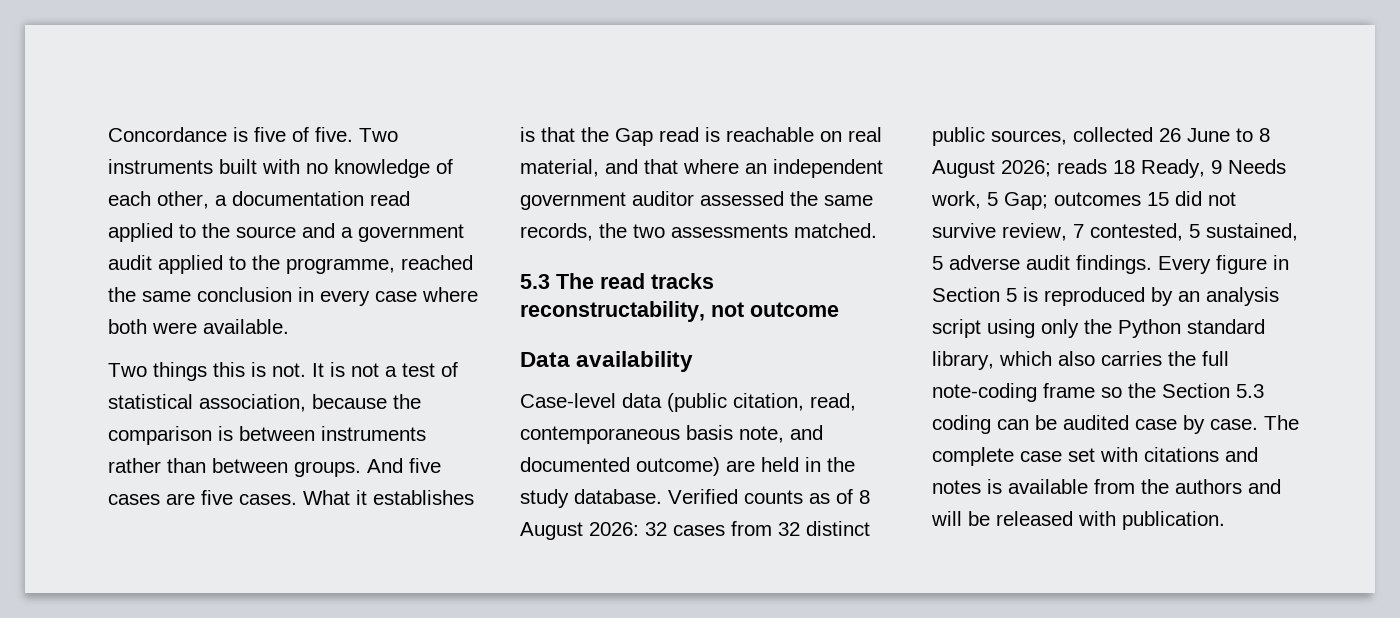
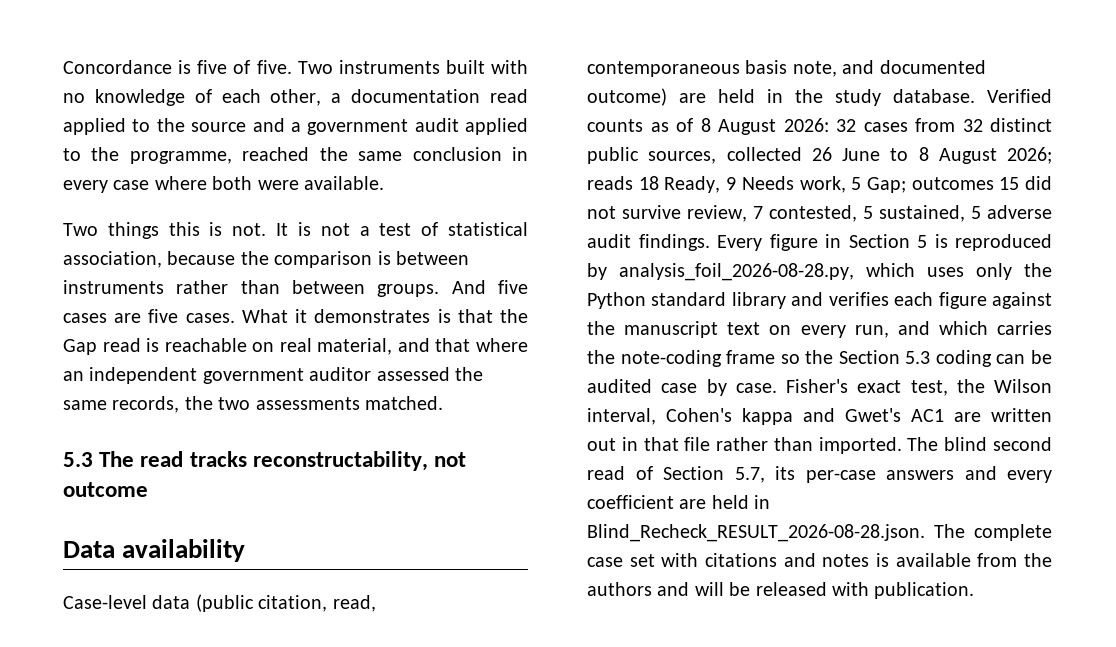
[373,490,474,505] establishes -> [314,309,431,323] demonstrates
[1178,287,1279,306] [932,319,1265,338] [932,351,1095,370] an analysis script using only the Python standard library, which also -> [619,263,1052,281] [587,292,1052,309] [587,321,988,338] analysis_foil_2026-08-28.py, which uses only the Python standard library and verifies each figure against the manuscript text on every run, and which
[1202,351,1229,366] full -> (615, 357) none
(1258, 424) none -> [786,379,1052,396] [587,408,1052,425] [587,437,1052,454] [587,466,1052,483] [587,495,771,509] [587,524,925,542] Fisher's exact test, the Wilson interval, Cohen's kappa and Gwet's AC1 are written out in that file rather than imported. The blind second read of Section 5.7, its per-case answers and every coefficient are held in Blind_Recheck_RESULT_2026-08-28.json.

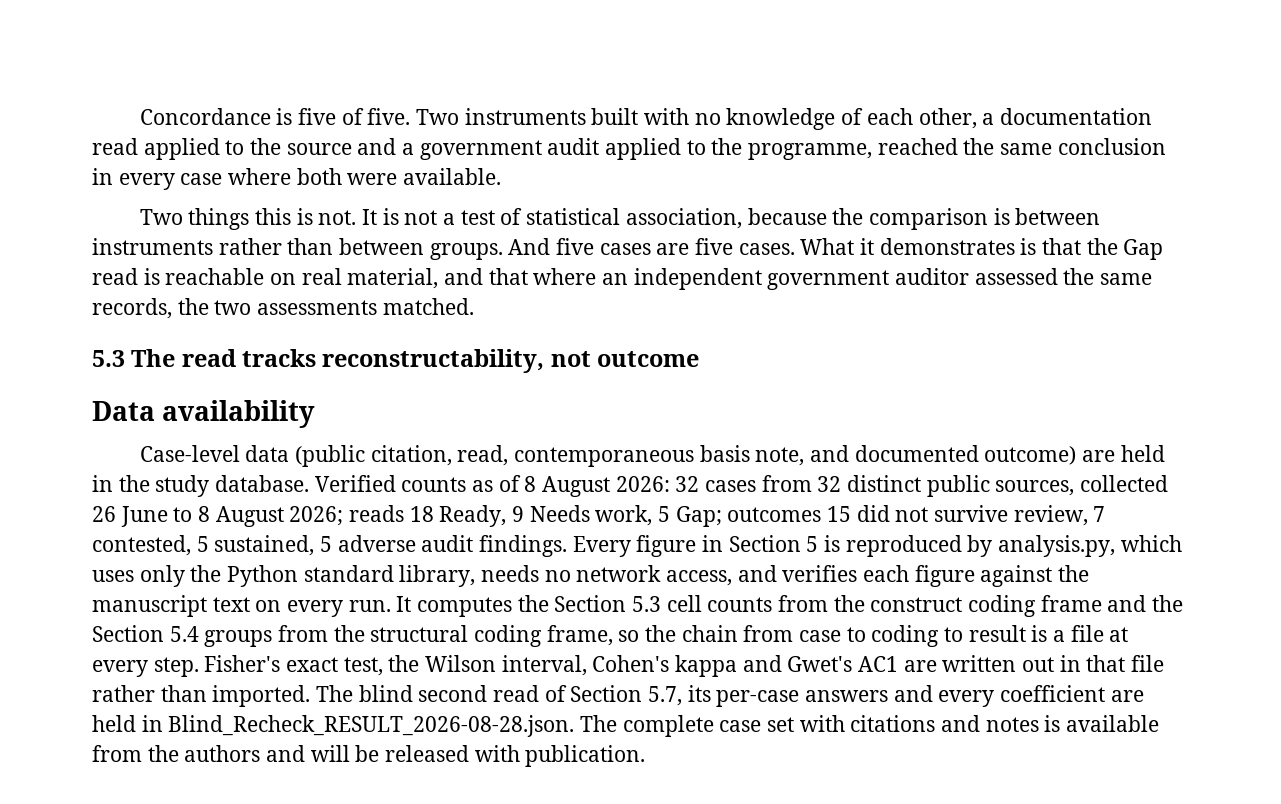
[619,263,854,281] analysis_foil_2026-08-28.py, -> [998,535,1116,557] analysis.py,
[731,292,786,309] library -> [399,565,733,587] library, needs no network access,
[854,321,1052,338] [587,350,1052,367] [587,379,777,396] run, and which carries the note-coding frame so the Section 5.3 coding can be audited case by case. -> [348,595,1184,617] [92,625,1129,647] [92,657,199,677] run. It computes the Section 5.3 cell counts from the construct coding frame and the Section 5.4 groups from the structural coding frame, so the chain from case to coding to result is a file at every step.

